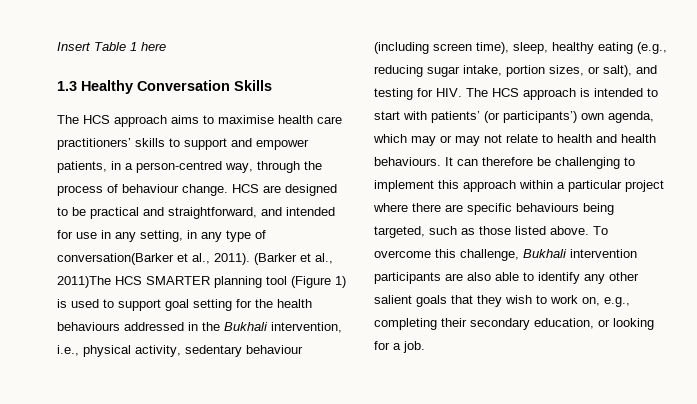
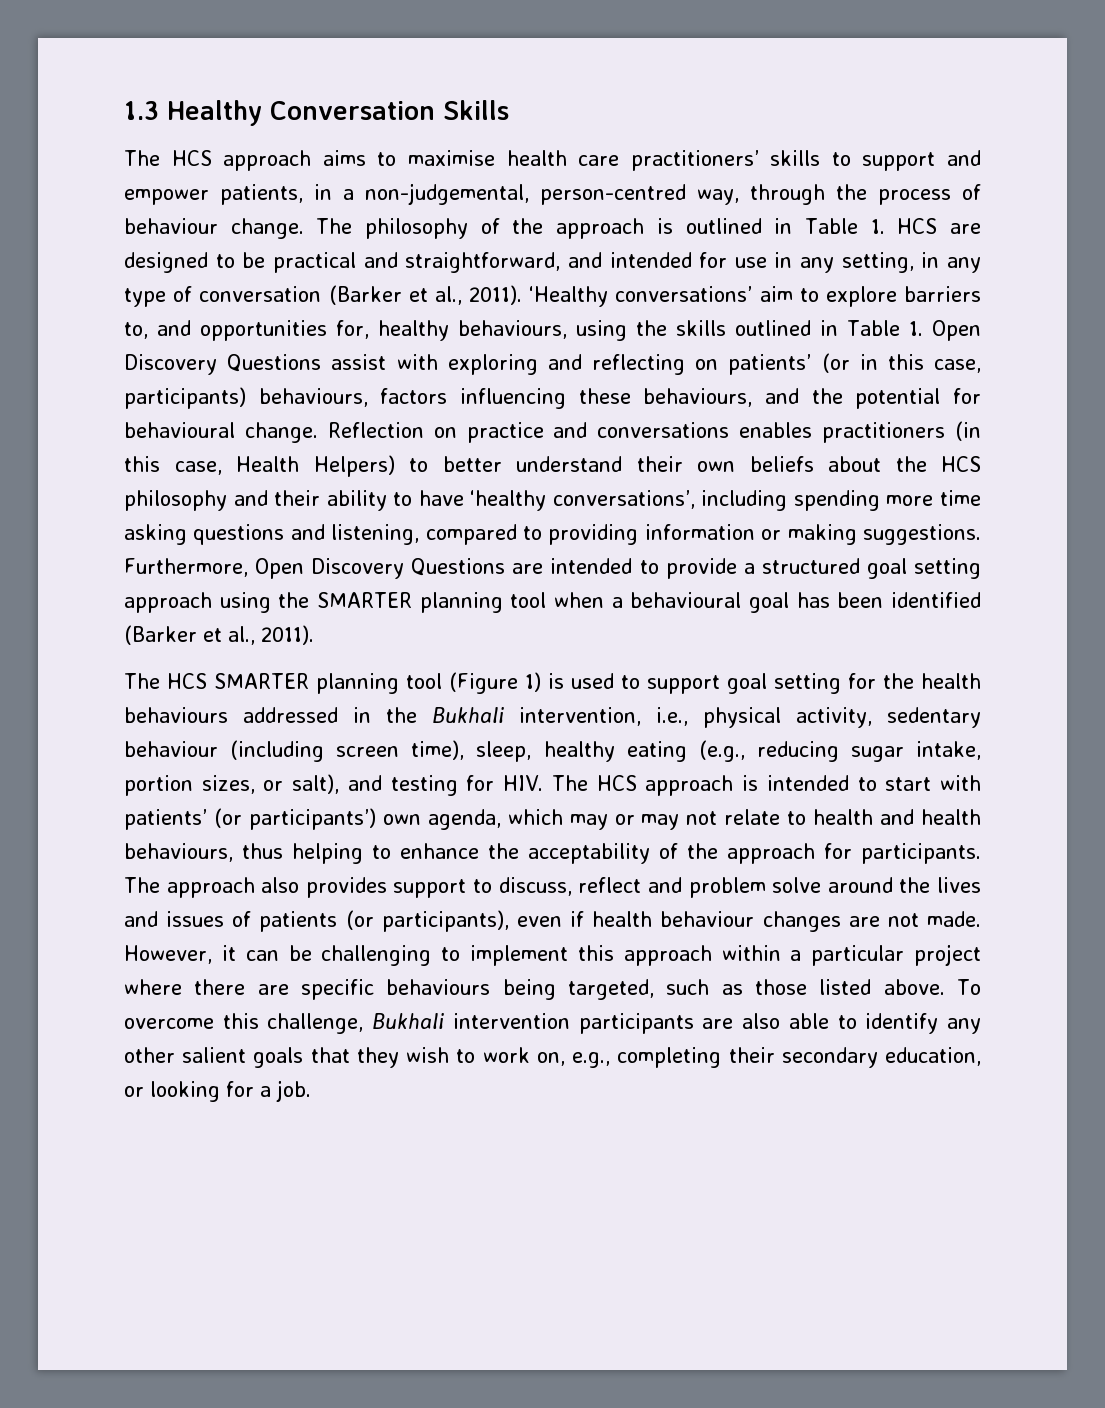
[57,42,166,51] Insert Table 1 here // -> (124, 110) none
(133, 166) none -> [365,183,529,205] non-judgemental,
(228, 190) none -> [316,218,885,239] The philosophy of the approach is outlined in Table 1.
[57,253,333,265] [57,276,111,288] conversation(Barker et al., 2011). (Barker et al., 2011)The -> [199,285,981,307] [124,320,981,341] [124,353,981,375] [124,387,981,409] [124,421,982,443] [124,455,981,477] [124,490,981,511] [124,524,981,545] [124,558,982,579] [124,592,981,613] [124,625,314,645] [124,673,160,689] conversation (Barker et al., 2011). ‘Healthy conversations’ aim to explore barriers to, and opportunities for, healthy behaviours, using the skills outlined in Table 1. Open Discovery Questions assist with exploring and reflecting on patients’ (or in this case, participants) behaviours, factors influencing these behaviours, and the potential for behavioural change. Reflection on practice and conversations enables practitioners (in this case, Health Helpers) to better understand their own beliefs about the HCS philosophy and their ability to have ‘healthy conversations’, including spending more time asking questions and listening, compared to providing information or making suggestions. Furthermore, Open Discovery Questions are intended to provide a structured goal setting approach using the SMARTER planning tool when a behavioural goal has been identified (Barker et al., 2011). // The
[374,157,533,166] behaviours. It can therefore -> [124,843,981,864] [124,877,982,898] [124,910,982,932] [124,945,279,964] behaviours, thus helping to enhance the acceptability of the approach for participants. The approach also provides support to discuss, reflect and problem solve around the lives and issues of patients (or participants), even if health behaviour changes are not made. However, it can

